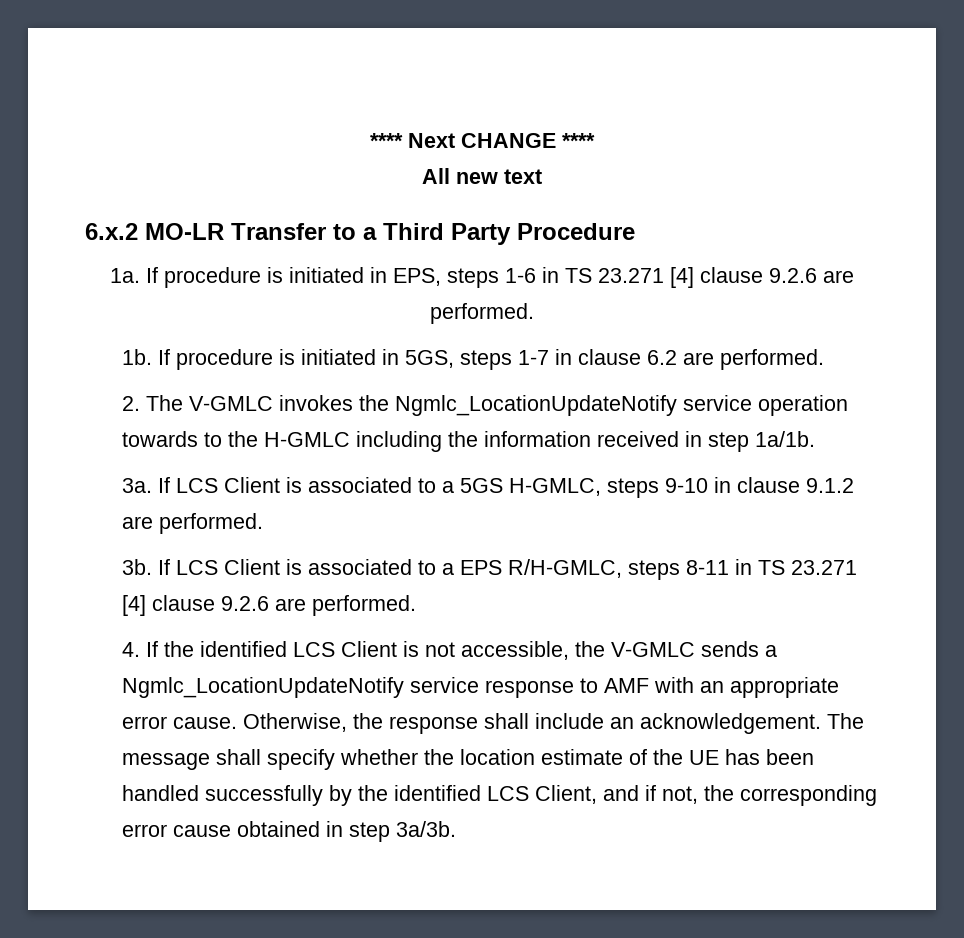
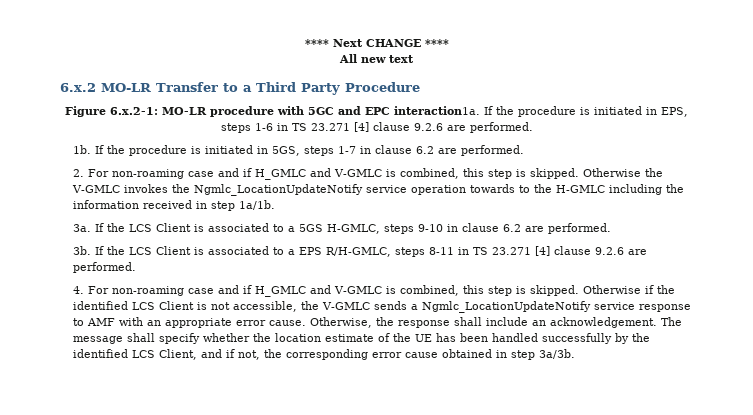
[110,267,158,283] 1a. If -> [65,106,514,117] Figure 6.x.2-1: MO-LR procedure with 5GC and EPC interaction1a. If the
(170, 357) none -> [107,145,126,154] the
[145,395,183,411] The -> [88,168,664,180] For non-roaming case and if H_GMLC and V-GMLC is combined, this step is skipped. Otherwise the
(170, 485) none -> [107,223,126,232] the
[805,478,854,493] 9.1.2 -> [503,224,522,232] 6.2
(170, 567) none -> [107,246,126,255] the
[145,641,158,657] If -> [88,285,655,297] For non-roaming case and if H_GMLC and V-GMLC is combined, this step is skipped. Otherwise if

